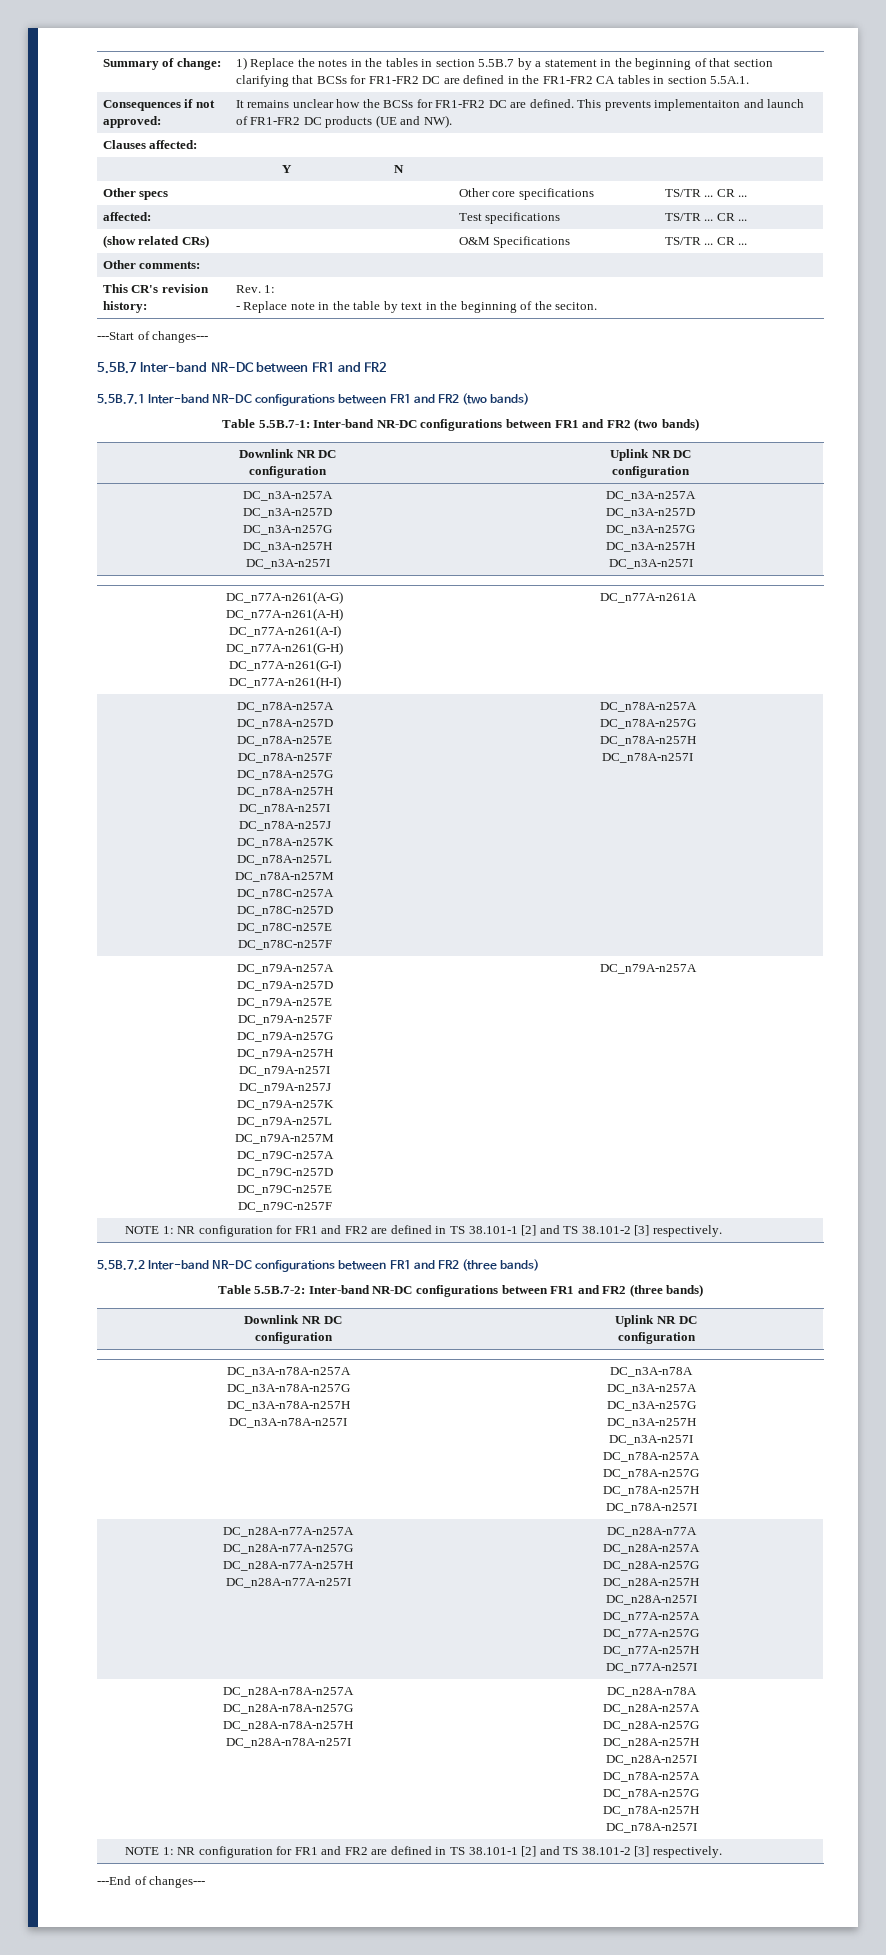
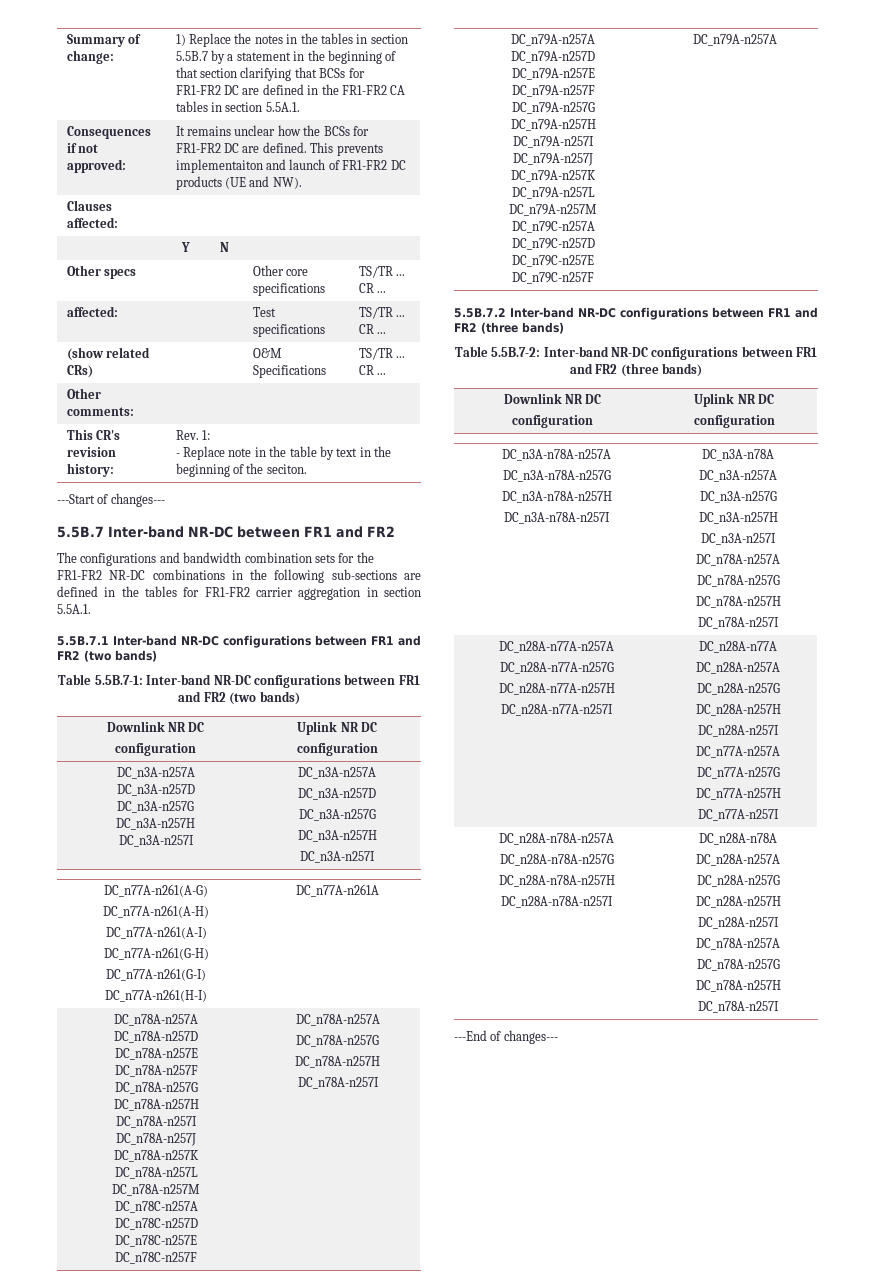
(388, 367) none -> [57,552,374,566] [57,569,421,583] [57,586,421,600] [57,604,91,614] // The configurations and bandwidth combination sets for the FR1-FR2 NR-DC combinations in the following sub-sections are defined in the tables for FR1-FR2 carrier aggregation in section 5.5A.1.
[125,1225,722,1237] // NOTE 1: NR configuration for FR1 and FR2 are defined in TS 38.101-1 [2] and TS 38.101-2 [3] respectively. -> (777, 40) none
[125,1846,722,1858] // NOTE 1: NR configuration for FR1 and FR2 are defined in TS 38.101-1 [2] and TS 38.101-2 [3] respectively. -> (779, 1007) none

